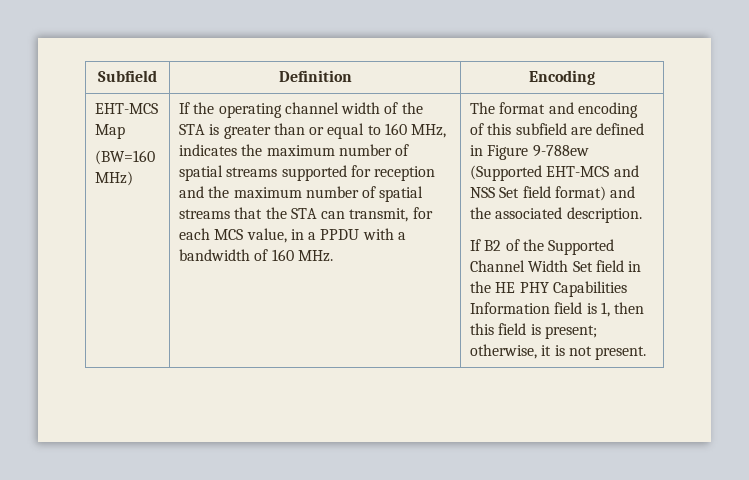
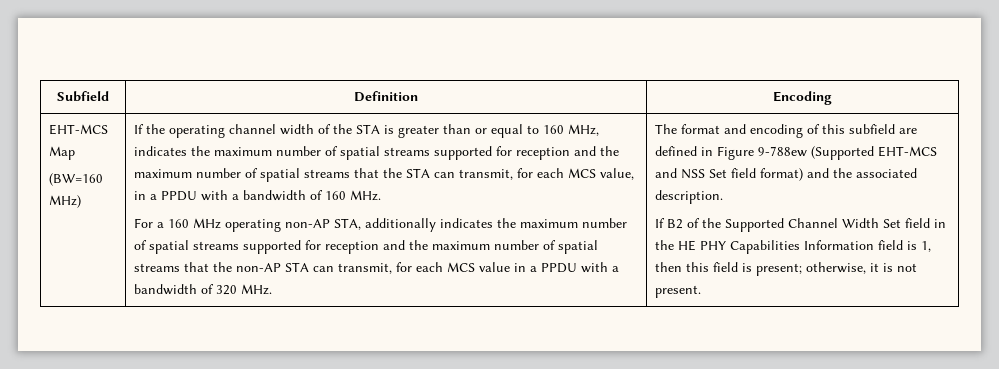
(333, 256) none -> [134,218,628,232] [134,240,599,254] [134,262,620,274] [134,284,273,295] // For a 160 MHz operating non-AP STA, additionally indicates the maximum number of spatial streams supported for reception and the maximum number of spatial streams that the non-AP STA can transmit, for each MCS value in a PPDU with a bandwidth of 320 MHz.

